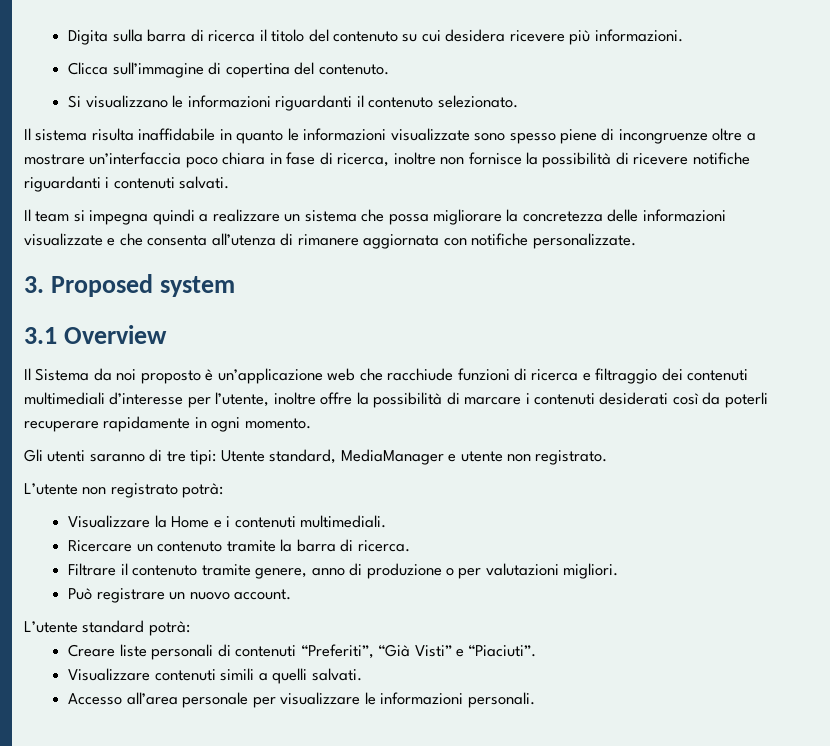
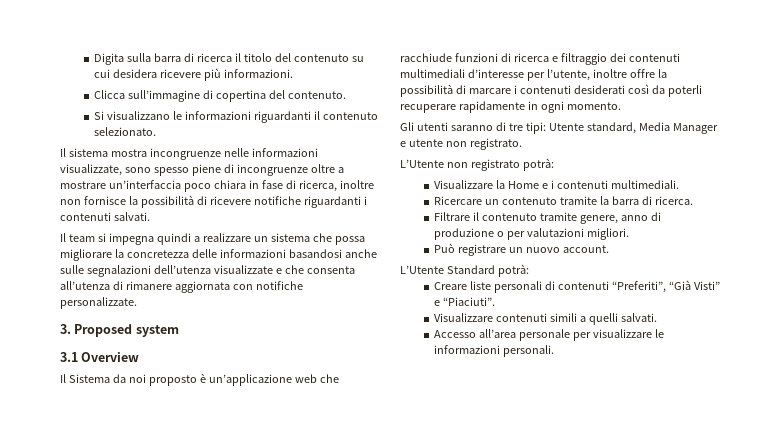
[91,128,470,144] risulta inaffidabile in quanto le informazioni visualizzate -> [110,148,318,160] [60,164,122,176] mostra incongruenze nelle informazioni visualizzate,
(726, 215) none -> [288,249,377,258] [60,265,211,277] basandosi anche sulle segnalazioni dell’utenza
[340,449,444,465] MediaManager -> [638,122,718,134] Media Manager
[24,483,78,495] L’utente -> [400,159,444,168] L’Utente
[24,620,145,633] L’utente standard -> [400,265,495,274] L’Utente Standard

